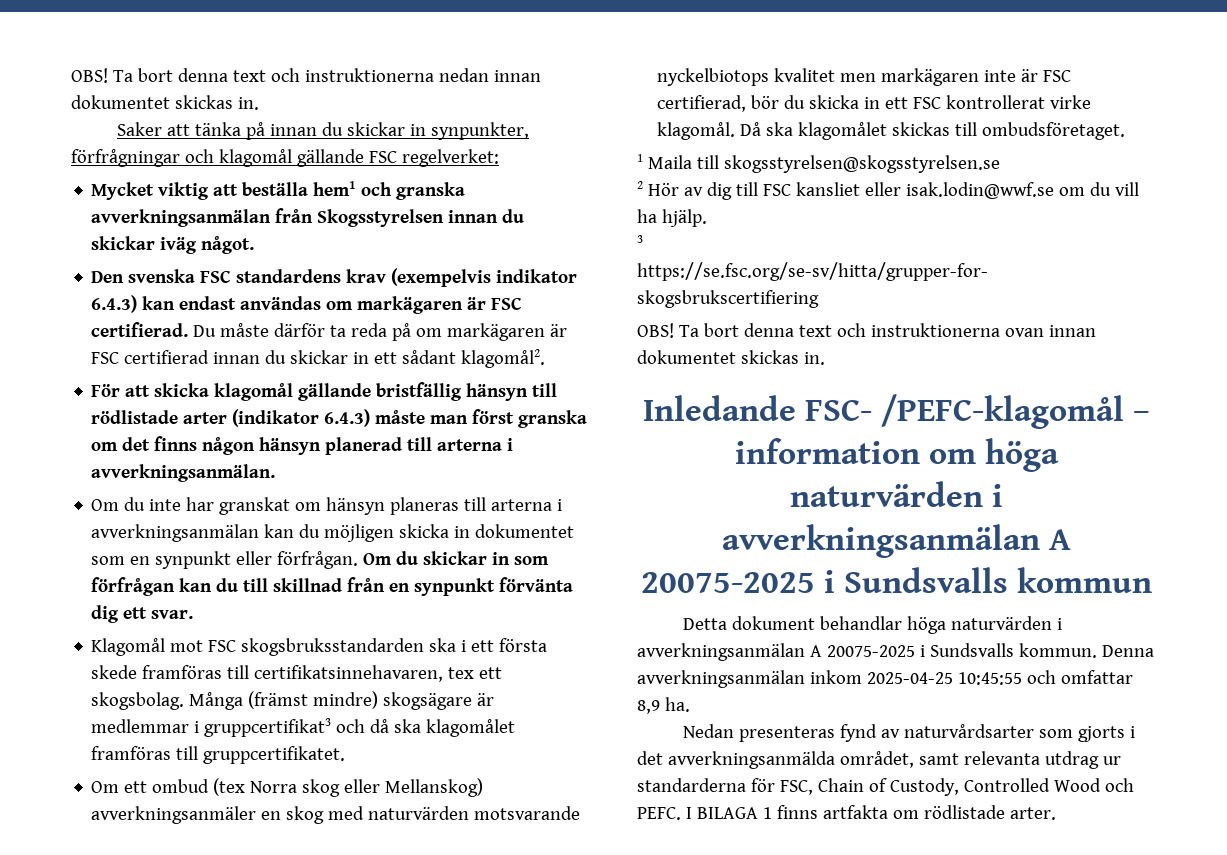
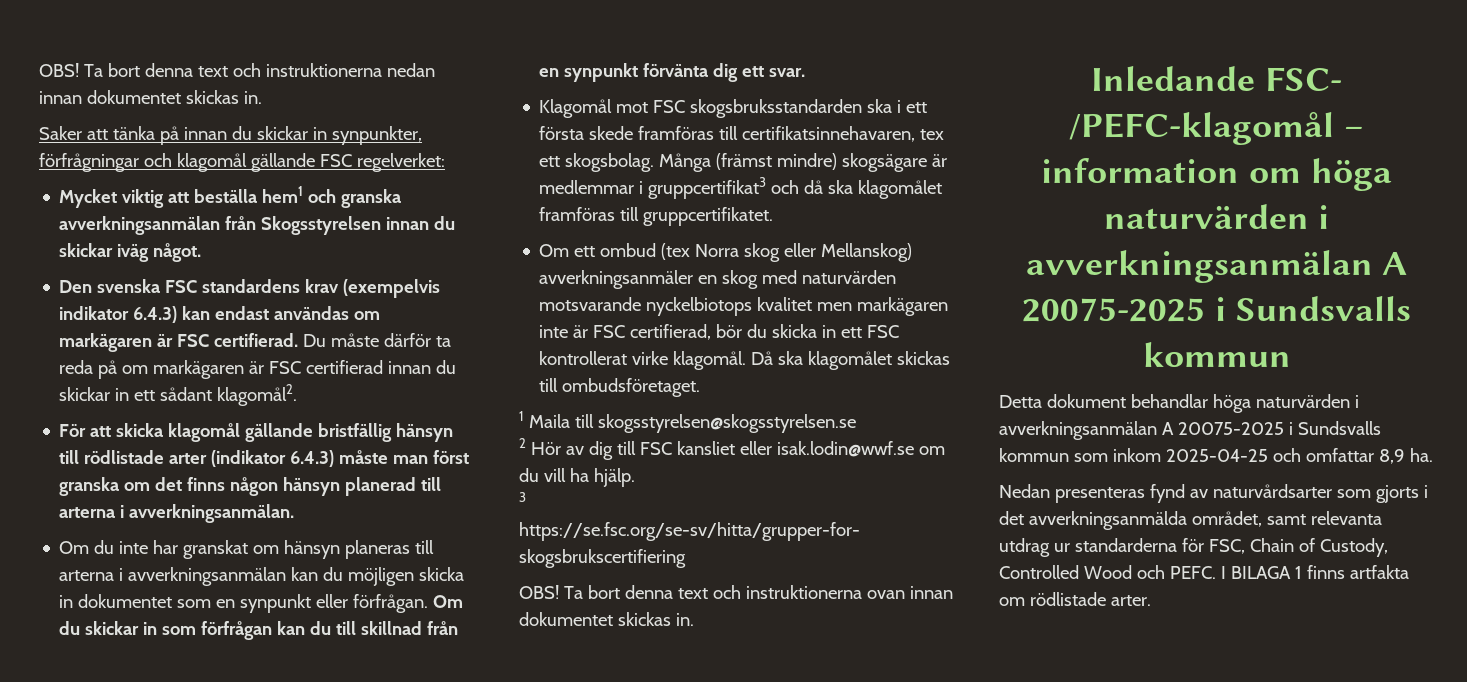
[1018,643,1154,658] [637,670,805,688] kommun. Denna avverkningsanmälan -> [999,448,1108,462] kommun som
[957,672,1022,685] 10:45:55 -> (1268, 455) none

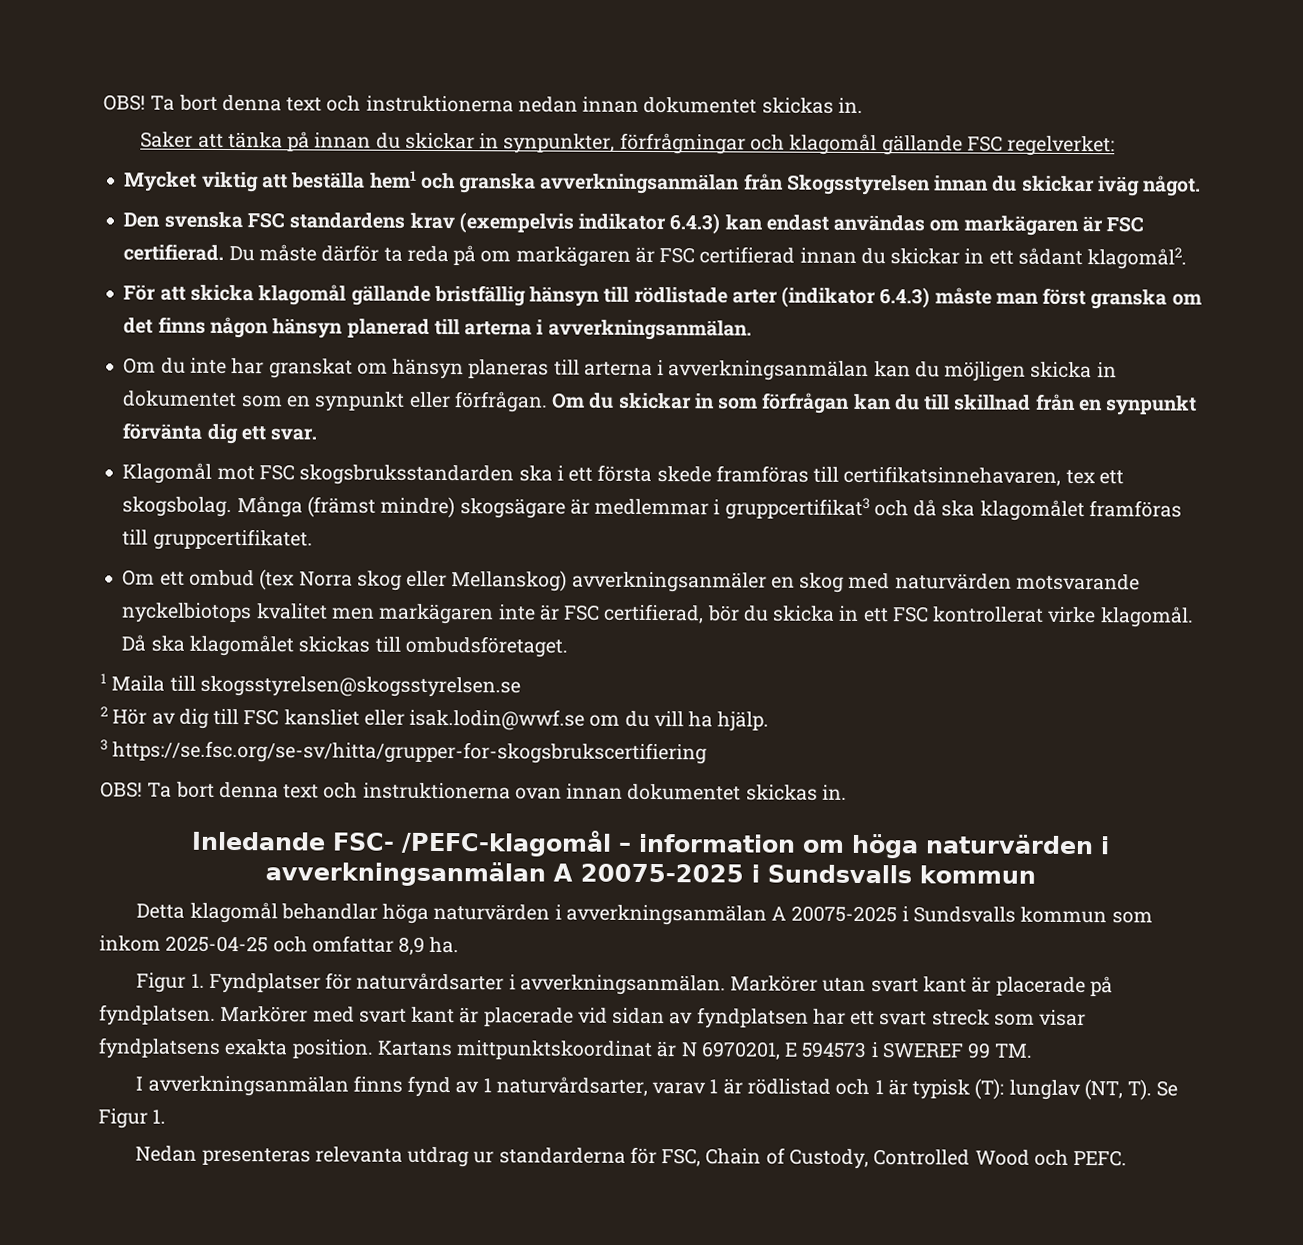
[1046,394,1126,408] dokument -> [189,901,278,924] klagomål
[999,484,1428,503] [999,511,1306,530] Nedan presenteras fynd av naturvårdsarter som gjorts i det avverkningsanmälda området, samt -> [136,972,1113,997] [99,1004,1087,1029] [98,1037,1034,1061] [135,1075,1179,1101] [98,1108,167,1129] [135,1145,311,1166] Figur 1. Fyndplatser för naturvårdsarter i avverkningsanmälan. Markörer utan svart kant är placerade på fyndplatsen. Markörer med svart kant är placerade vid sidan av fyndplatsen har ett svart streck som visar fyndplatsens exakta position. Kartans mittpunktskoordinat är N 6970201, E 594573 i SWEREF 99 TM. // I avverkningsanmälan finns fynd av 1 naturvårdsarter, varav 1 är rödlistad och 1 är typisk (T): lunglav (NT, T). Se Figur 1. // Nedan presenteras
[1220,565,1409,579] [999,592,1151,606] I BILAGA 1 finns artfakta om rödlistade arter. -> (1128, 1158) none

